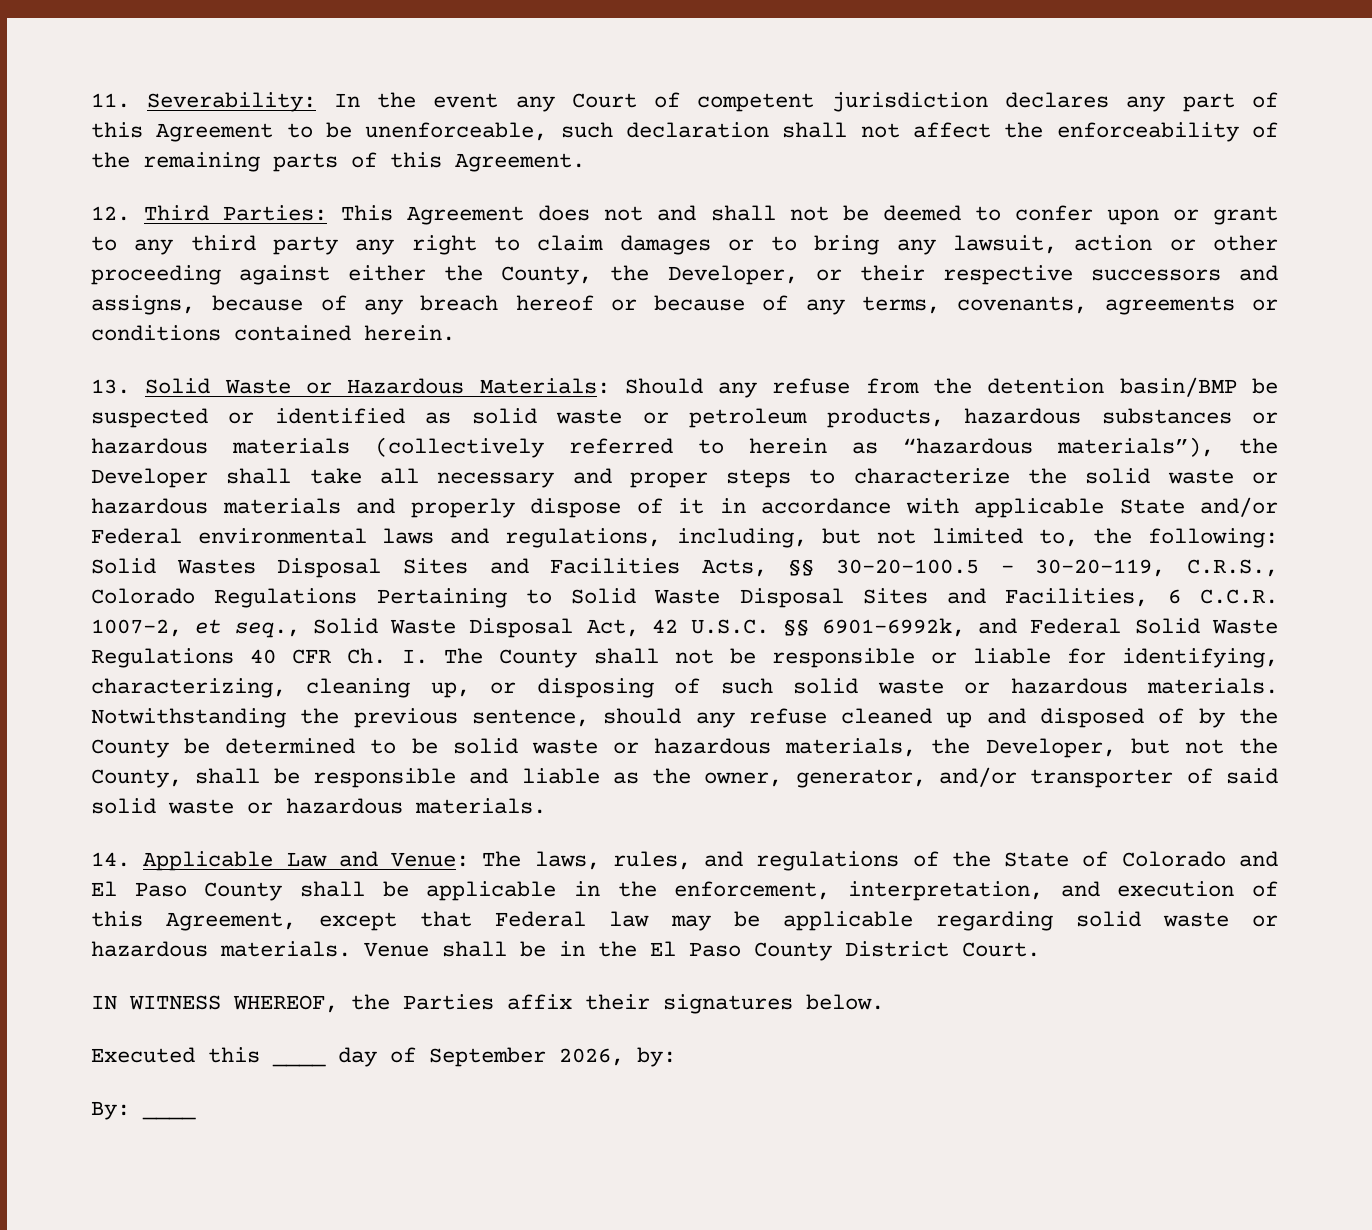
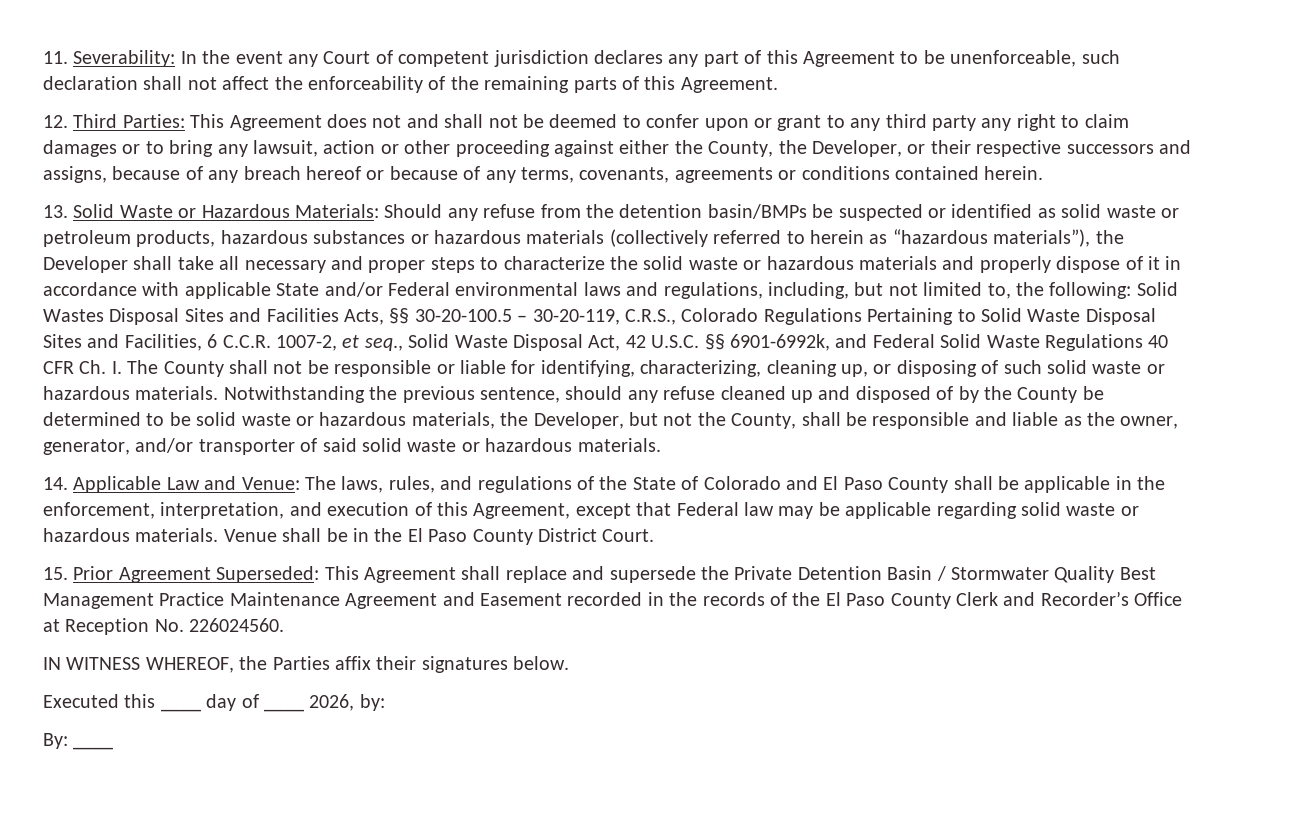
[1119,377,1237,397] basin/BMP -> [707,204,807,219] basin/BMPs
(1040, 949) none -> [43,566,1156,583] [43,591,1183,609] [43,618,285,635] // 15. Prior Agreement Superseded: This Agreement shall replace and supersede the Private Detention Basin / Stormwater Quality Best Management Practice Maintenance Agreement and Easement recorded in the records of the El Paso County Clerk and Recorder’s Office at Reception No. 226024560.
[429,1047,546,1067] September -> [264,708,304,712] ____

